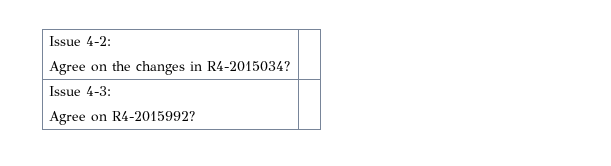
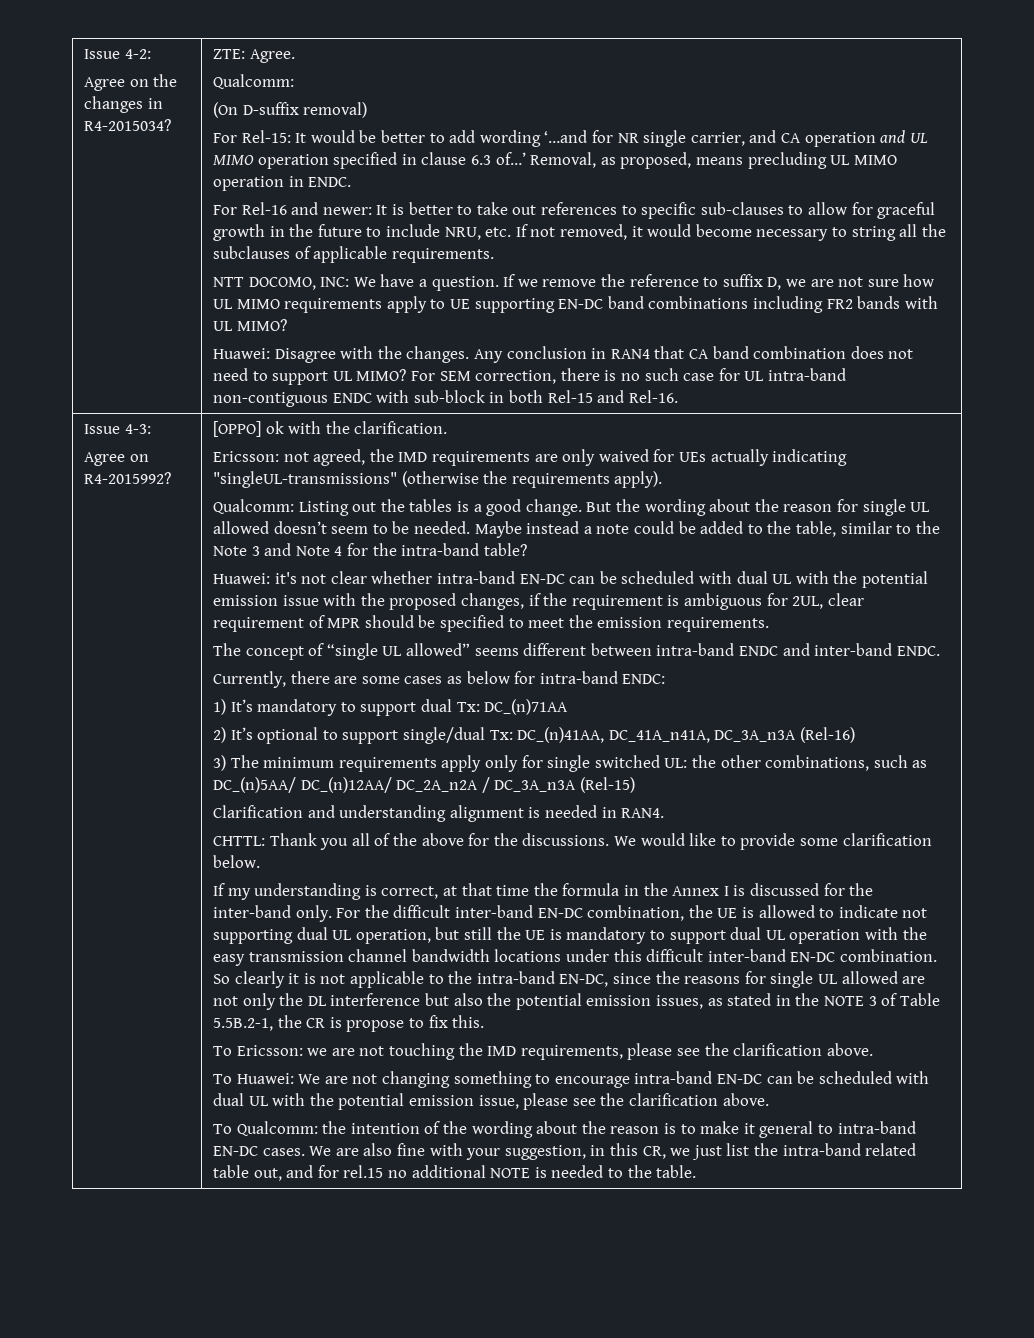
(291, 66) none -> [213,49,295,63] [213,74,295,89] [213,102,368,118] [213,130,928,147] [213,152,897,169] [213,176,352,191] [213,202,936,219] [213,224,946,241] [213,246,494,263] [213,274,935,291] [213,296,938,313] [213,319,287,331] [213,346,914,363] [213,368,846,385] [213,390,678,407] ZTE: Agree. // Qualcomm: // (On D-suffix removal) // For Rel-15: It would be better to add wording ‘…and for NR single carrier, and CA operation and UL MIMO operation specified in clause 6.3 of…’ Removal, as proposed, means precluding UL MIMO operation in ENDC. // For Rel-16 and newer: It is better to take out references to specific sub-clauses to allow for graceful growth in the future to include NRU, etc. If not removed, it would become necessary to string all the subclauses of applicable requirements. // NTT DOCOMO, INC: We have a question. If we remove the reference to suffix D, we are not sure how UL MIMO requirements apply to UE supporting EN-DC band combinations including FR2 bands with UL MIMO? // Huawei: Disagree with the changes. Any conclusion in RAN4 that CA band combination does not need to support UL MIMO? For SEM correction, there is no such case for UL intra-band non-contiguous ENDC with sub-block in both Rel-15 and Rel-16.
(196, 116) none -> [213,421,448,437] [213,449,848,466] [213,471,663,488] [213,499,931,516] [213,521,940,538] [213,543,527,556] [213,571,928,588] [213,593,864,610] [213,615,770,632] [213,643,940,660] [213,671,666,688] [213,699,569,716] [213,727,856,744] [213,755,928,772] [213,777,636,793] [213,805,665,822] [213,833,932,850] [213,855,261,868] [213,883,874,900] [213,905,928,922] [213,927,927,944] [213,949,938,966] [213,971,926,988] [213,993,940,1010] [213,1015,485,1032] [213,1043,873,1060] [213,1071,930,1088] [213,1093,769,1110] [213,1121,916,1138] [213,1143,917,1160] [213,1165,697,1181] [OPPO] ok with the clarification. // Ericsson: not agreed, the IMD requirements are only waived for UEs actually indicating "singleUL-transmissions" (otherwise the requirements apply). // Qualcomm: Listing out the tables is a good change. But the wording about the reason for single UL allowed doesn’t seem to be needed. Maybe instead a note could be added to the table, similar to the Note 3 and Note 4 for the intra-band table? // Huawei: it's not clear whether intra-band EN-DC can be scheduled with dual UL with the potential emission issue with the proposed changes, if the requirement is ambiguous for 2UL, clear requirement of MPR should be specified to meet the emission requirements. // The concept of “single UL allowed” seems different between intra-band ENDC and inter-band ENDC. // Currently, there are some cases as below for intra-band ENDC: // 1) It’s mandatory to support dual Tx: DC_(n)71AA // 2) It’s optional to support single/dual Tx: DC_(n)41AA, DC_41A_n41A, DC_3A_n3A (Rel-16) // 3) The minimum requirements apply only for single switched UL: the other combinations, such as DC_(n)5AA/ DC_(n)12AA/ DC_2A_n2A / DC_3A_n3A (Rel-15) // Clarification and understanding alignment is needed in RAN4. // CHTTL: Thank you all of the above for the discussions. We would like to provide some clarification below. // If my understanding is correct, at that time the formula in the Annex I is discussed for the inter-band only. For the difficult inter-band EN-DC combination, the UE is allowed to indicate not supporting dual UL operation, but still the UE is mandatory to support dual UL operation with the easy transmission channel bandwidth locations under this difficult inter-band EN-DC combination. So clearly it is not applicable to the intra-band EN-DC, since the reasons for single UL allowed are not only the DL interference but also the potential emission issues, as stated in the NOTE 3 of Table 5.5B.2-1, the CR is propose to fix this. // To Ericsson: we are not touching the IMD requirements, please see the clarification above. // To Huawei: We are not changing something to encourage intra-band EN-DC can be scheduled with dual UL with the potential emission issue, please see the clarification above. // To Qualcomm: the intention of the wording about the reason is to make it general to intra-band EN-DC cases. We are also fine with your suggestion, in this CR, we just list the intra-band related table out, and for rel.15 no additional NOTE is needed to the table.

